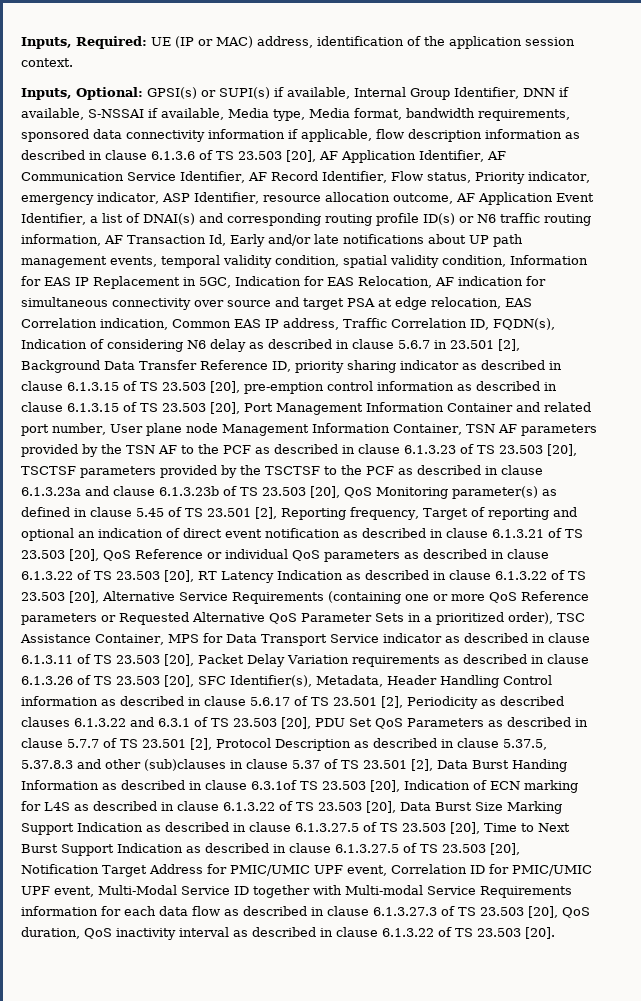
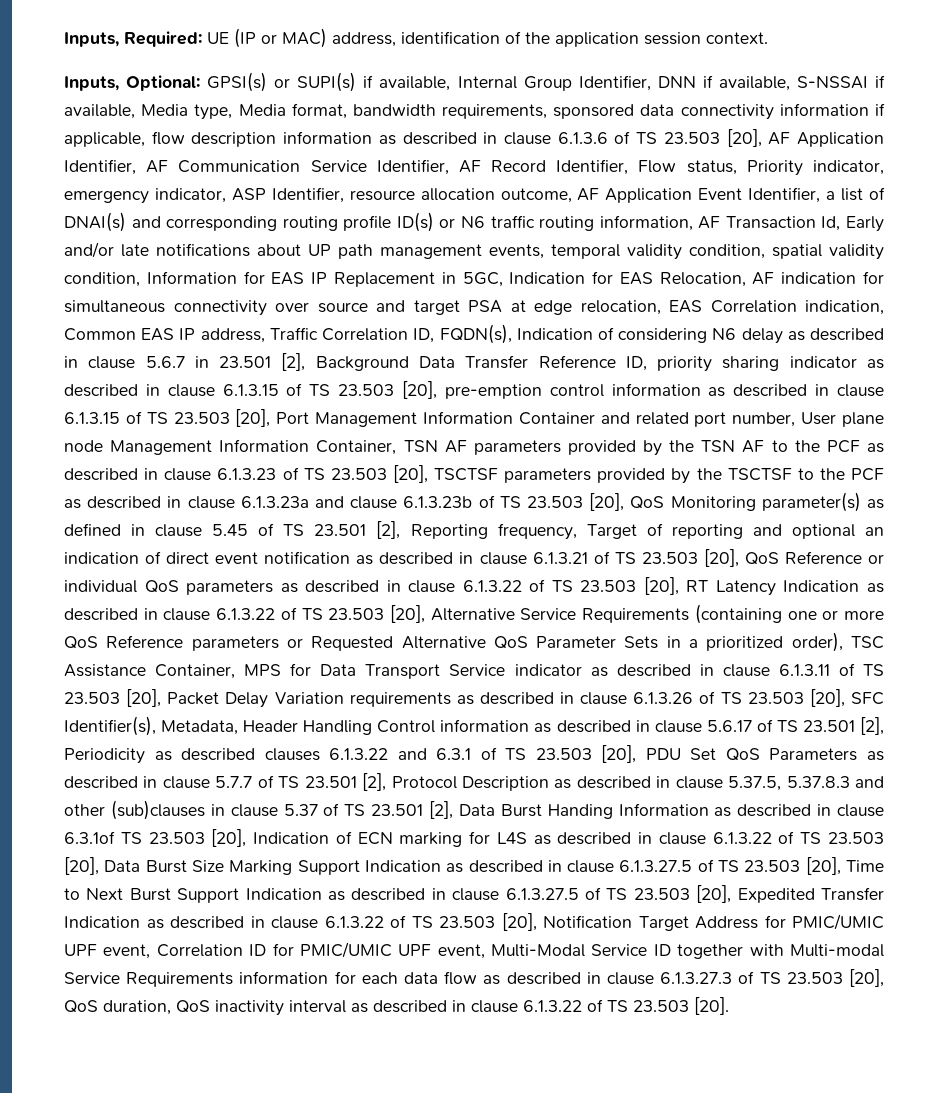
(520, 849) none -> [737,887,884,903] [64,913,537,931] Expedited Transfer Indication as described in clause 6.1.3.22 of TS 23.503 [20],

